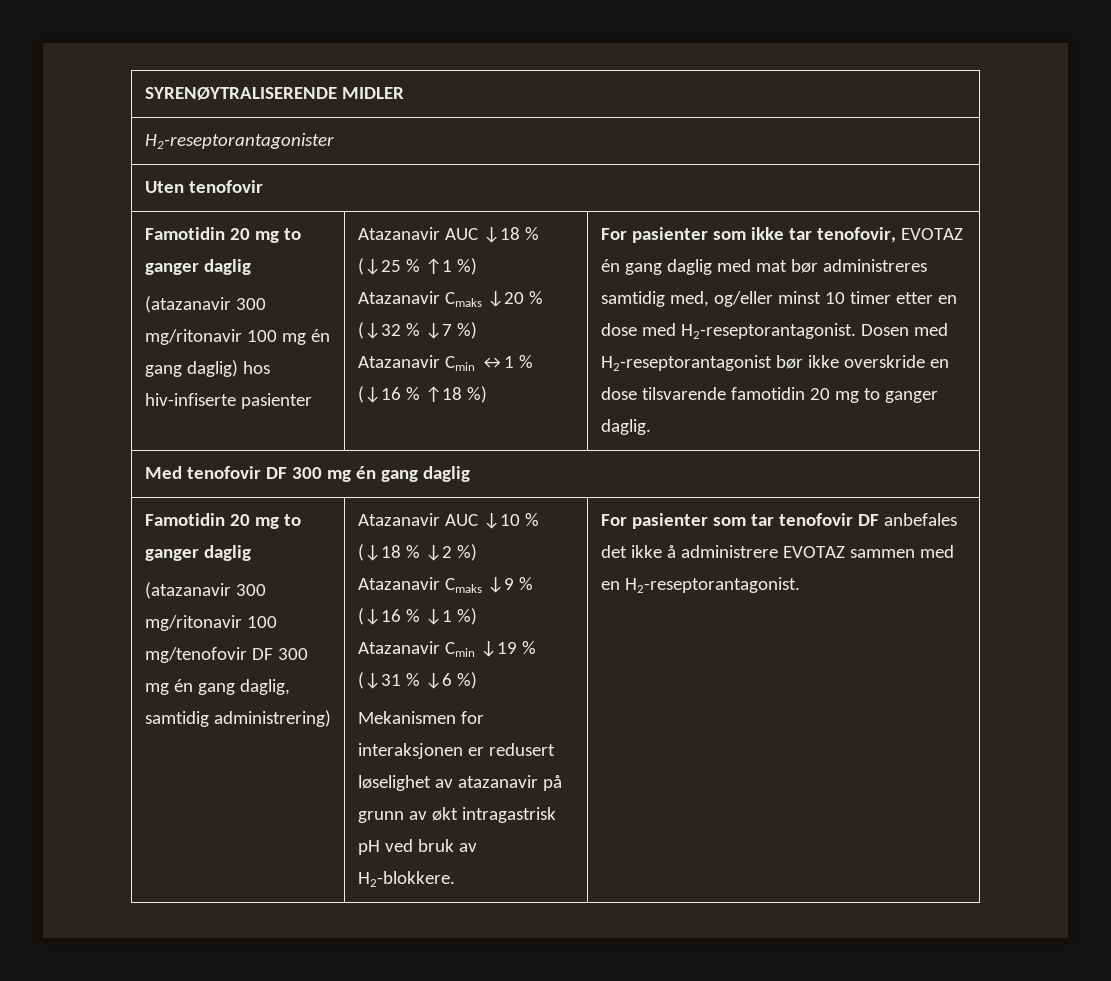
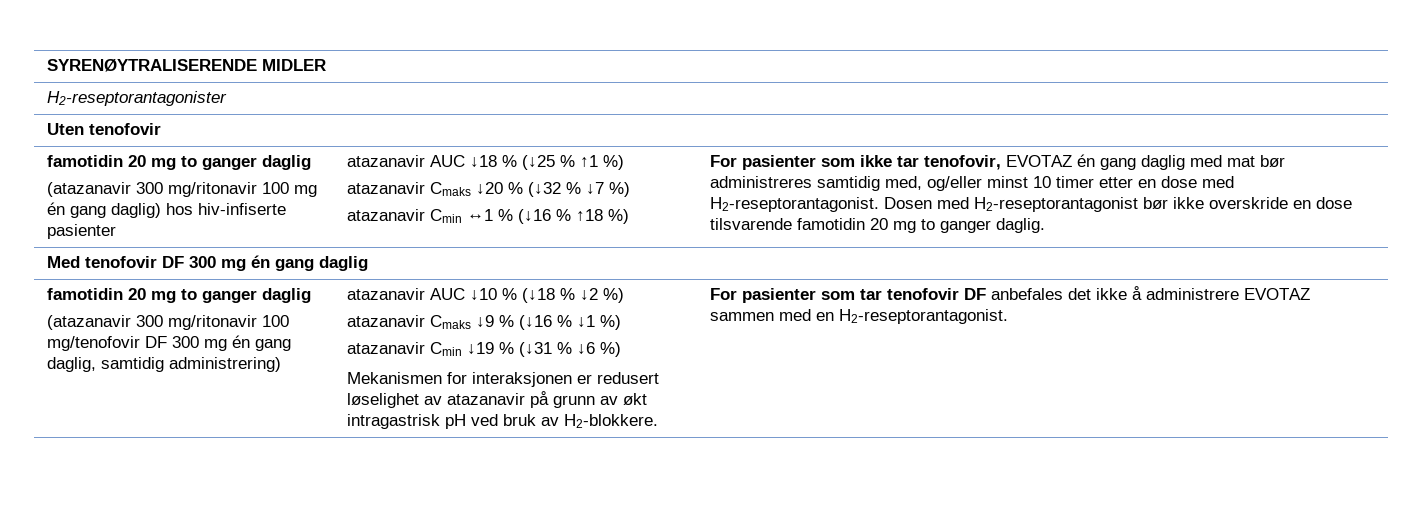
[144,227,225,240] Famotidin -> [46,155,123,167] famotidin
[357,227,440,240] Atazanavir -> [346,155,425,167] atazanavir
[357,291,440,304] Atazanavir -> [346,182,425,194] atazanavir
[357,355,440,368] Atazanavir -> [346,209,425,221] atazanavir
[144,513,225,526] Famotidin -> [46,288,123,300] famotidin
[357,513,440,526] Atazanavir -> [346,288,425,300] atazanavir
[357,577,440,590] Atazanavir -> [346,315,425,327] atazanavir
[357,641,440,654] Atazanavir -> [346,342,425,354] atazanavir

